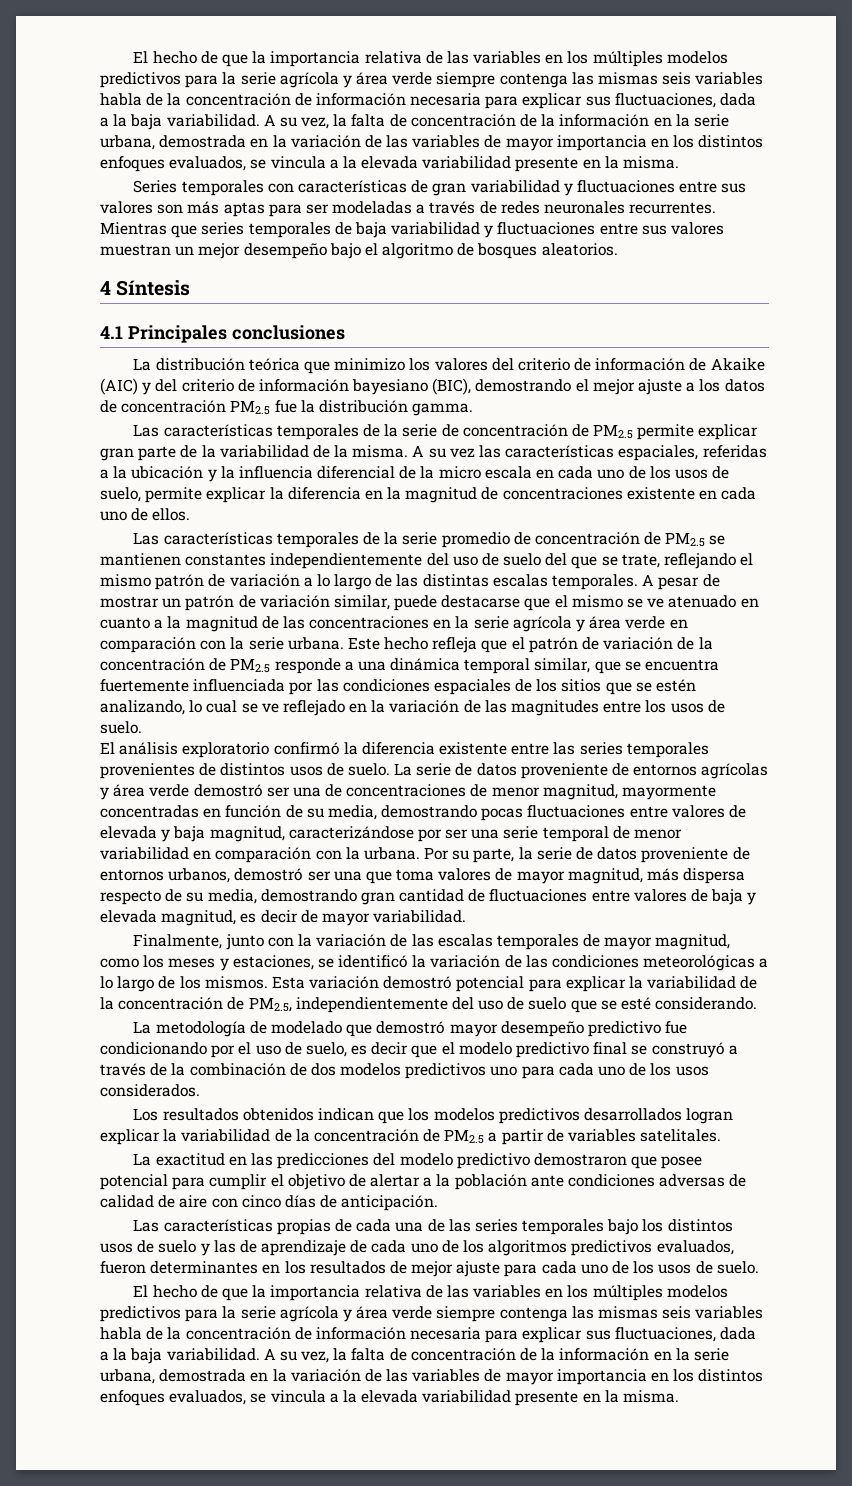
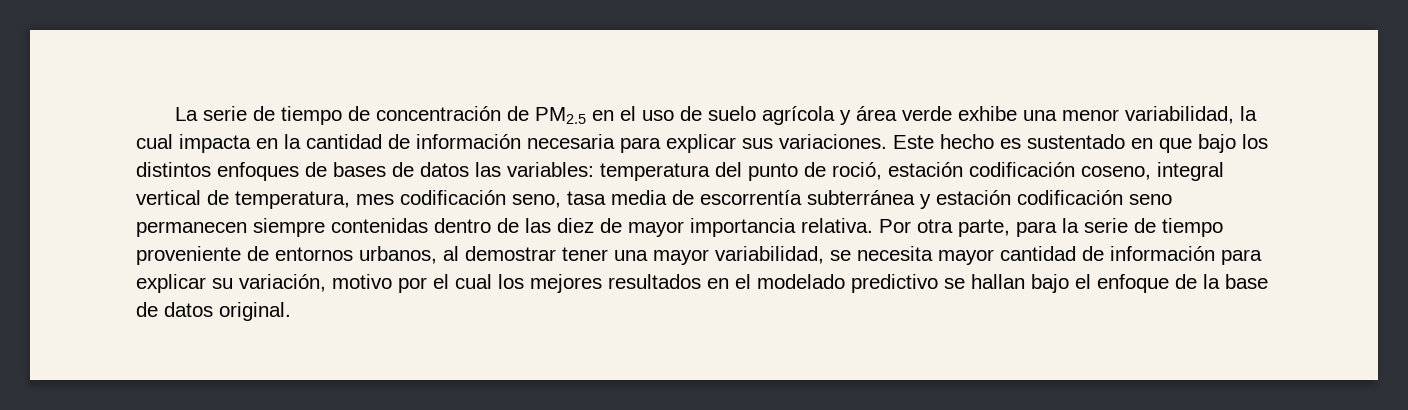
[133,51,728,67] [100,72,764,88] [100,93,757,109] [100,114,729,130] [100,135,764,151] [100,156,680,172] [133,180,747,196] [100,201,717,217] [100,222,725,238] [100,243,618,259] [100,280,191,296] [100,325,345,343] [133,358,765,374] [100,378,765,395] [100,400,474,416] [133,424,759,440] [100,445,767,461] [100,466,730,482] [100,487,757,503] [100,508,191,521] [133,532,726,548] [100,553,754,569] [100,574,720,590] [100,595,759,611] [100,616,688,632] [100,637,713,653] [100,658,720,674] [100,679,697,695] [100,700,725,716] [100,721,142,734] [100,742,709,758] [100,763,769,779] [100,784,717,800] [100,805,747,821] [100,826,683,842] [100,847,750,863] [100,868,746,884] [100,889,757,905] [100,910,467,926] [133,934,731,950] [100,955,769,971] [100,976,758,992] [100,997,758,1013] [133,1021,688,1037] [100,1042,738,1058] [100,1063,709,1079] [100,1084,200,1097] [133,1108,734,1124] [100,1129,722,1145] [133,1153,703,1169] [100,1174,747,1190] [100,1195,439,1211] [133,1219,733,1235] [100,1240,734,1256] [100,1261,759,1277] [133,1285,728,1301] [100,1306,764,1322] [100,1327,757,1343] [100,1348,729,1364] [100,1369,764,1385] [100,1390,680,1406] El hecho de que la importancia relativa de las variables en los múltiples modelos predictivos para la serie agrícola y área verde siempre contenga las mismas seis variables habla de la concentración de información necesaria para explicar sus fluctuaciones, dada a la baja variabilidad. A su vez, la falta de concentración de la información en la serie urbana, demostrada en la variación de las variables de mayor importancia en los distintos enfoques evaluados, se vincula a la elevada variabilidad presente en la misma. // Series temporales con características de gran variabilidad y fluctuaciones entre sus valores son más aptas para ser modeladas a través de redes neuronales recurrentes. Mientras que series temporales de baja variabilidad y fluctuaciones entre sus valores muestran un mejor desempeño bajo el algoritmo de bosques aleatorios. // 4 Síntesis // 4.1 Principales conclusiones // La distribución teórica que minimizo los valores del criterio de información de Akaike (AIC) y del criterio de información bayesiano (BIC), demostrando el mejor ajuste a los datos de concentración PM2.5 fue la distribución gamma. // Las características temporales de la serie de concentración de PM2.5 permite explicar gran parte de la variabilidad de la misma. A su vez las características espaciales, referidas a la ubicación y la influencia diferencial de la micro escala en cada uno de los usos de suelo, permite explicar la diferencia en la magnitud de concentraciones existente en cada uno de ellos. // Las características temporales de la serie promedio de concentración de PM2.5 se mantienen constantes independientemente del uso de suelo del que se trate, reflejando el mismo patrón de variación a lo largo de las distintas escalas temporales. A pesar de mostrar un patrón de variación similar, puede destacarse que el mismo se ve atenuado en cuanto a la magnitud de las concentraciones en la serie agrícola y área verde en comparación con la serie urbana. Este hecho refleja que el patrón de variación de la concentración de PM2.5 responde a una dinámica temporal similar, que se encuentra fuertemente influenciada por las condiciones espaciales de los sitios que se estén analizando, lo cual se ve reflejado en la variación de las magnitudes entre los usos de suelo. // El análisis exploratorio confirmó la diferencia existente entre las series temporales provenientes de distintos usos de suelo. La serie de datos proveniente de entornos agrícolas y área verde demostró ser una de concentraciones de menor magnitud, mayormente concentradas en función de su media, demostrando pocas fluctuaciones entre valores de elevada y baja magnitud, caracterizándose por ser una serie temporal de menor variabilidad en comparación con la urbana. Por su parte, la serie de datos proveniente de entornos urbanos, demostró ser una que toma valores de mayor magnitud, más dispersa respecto de su media, demostrando gran cantidad de fluctuaciones entre valores de baja y elevada magnitud, es decir de mayor variabilidad. // Finalmente, junto con la variación de las escalas temporales de mayor magnitud, como los meses y estaciones, se identificó la variación de las condiciones meteorológicas a lo largo de los mismos. Esta variación demostró potencial para explicar la variabilidad de la concentración de PM2.5, independientemente del uso de suelo que se esté considerando. // La metodología de modelado que demostró mayor desempeño predictivo fue condicionando por el uso de suelo, es decir que el modelo predictivo final se construyó a través de la combinación de dos modelos predictivos uno para cada uno de los usos considerados. // Los resultados obtenidos indican que los modelos predictivos desarrollados logran explicar la variabilidad de la concentración de PM2.5 a partir de variables satelitales. // La exactitud en las predicciones del modelo predictivo demostraron que posee potencial para cumplir el objetivo de alertar a la población ante condiciones adversas de calidad de aire con cinco días de anticipación. // Las características propias de cada una de las series temporales bajo los distintos usos de suelo y las de aprendizaje de cada uno de los algoritmos predictivos evaluados, fueron determinantes en los resultados de mejor ajuste para cada uno de los usos de suelo. // El hecho de que la importancia relativa de las variables en los múltiples modelos predictivos para la serie agrícola y área verde siempre contenga las mismas seis variables habla de la concentración de información necesaria para explicar sus fluctuaciones, dada a la baja variabilidad. A su vez, la falta de concentración de la información en la serie urbana, demostrada en la variación de las variables de mayor importancia en los distintos enfoques evaluados, se vincula a la elevada variabilidad presente en la misma. -> [175,106,1258,125] [136,134,1268,153] [136,162,1224,181] [136,190,1172,209] [136,218,1223,237] [136,246,1262,265] [136,274,1268,293] [136,302,291,321] La serie de tiempo de concentración de PM2.5 en el uso de suelo agrícola y área verde exhibe una menor variabilidad, la cual impacta en la cantidad de información necesaria para explicar sus variaciones. Este hecho es sustentado en que bajo los distintos enfoques de bases de datos las variables: temperatura del punto de roció, estación codificación coseno, integral vertical de temperatura, mes codificación seno, tasa media de escorrentía subterránea y estación codificación seno permanecen siempre contenidas dentro de las diez de mayor importancia relativa. Por otra parte, para la serie de tiempo proveniente de entornos urbanos, al demostrar tener una mayor variabilidad, se necesita mayor cantidad de información para explicar su variación, motivo por el cual los mejores resultados en el modelado predictivo se hallan bajo el enfoque de la base de datos original.

